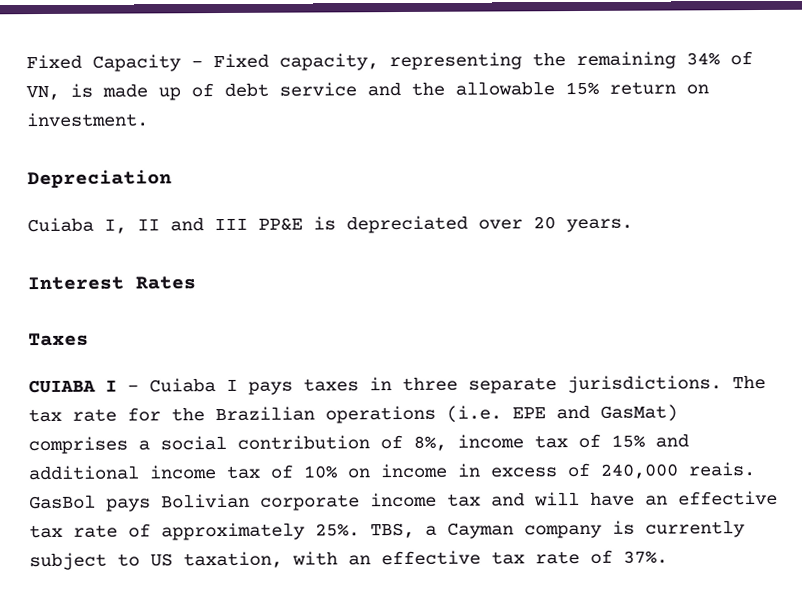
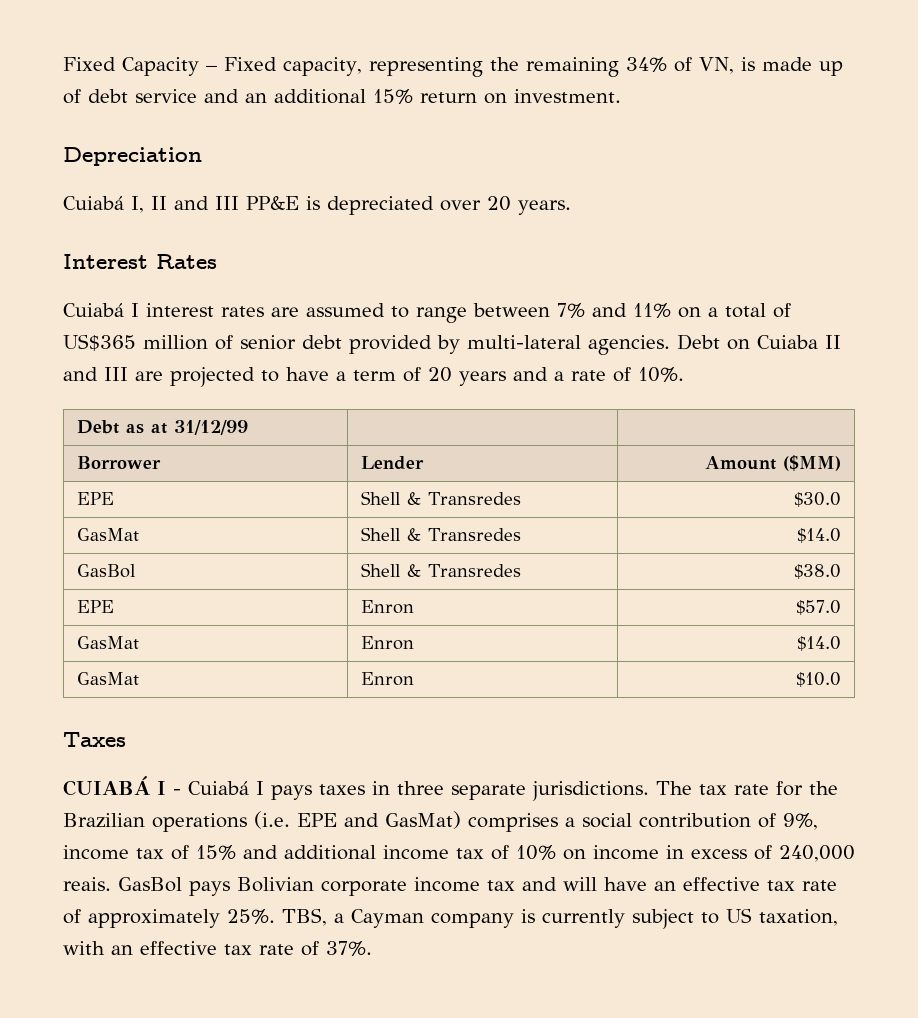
[411,81,555,96] the allowable -> [245,89,366,104] an additional
[27,217,94,233] Cuiaba -> [63,196,124,210] Cuiabá
(196, 283) none -> [63,303,791,323] [63,334,841,355] [63,367,684,387] [77,420,249,435] [77,456,162,469] [361,456,425,470] [704,455,841,471] [77,492,115,505] [361,491,522,505] [793,492,841,507] [77,528,140,541] [361,527,522,541] [796,528,841,543] [77,564,137,578] [361,563,522,577] [793,564,841,579] [77,600,115,613] [361,600,415,614] [795,600,841,615] [77,636,140,649] [361,636,415,650] [796,636,841,651] [77,672,140,685] [361,672,415,686] [795,672,841,687] // Cuiabá I interest rates are assumed to range between 7% and 11% on a total of US$365 million of senior debt provided by multi-lateral agencies. Debt on Cuiaba II and III are projected to have a term of 20 years and a rate of 10%. // Debt as at 31/12/99 | | // Borrower | Lender | Amount ($MM) // EPE | Shell & Transredes | $30.0 // GasMat | Shell & Transredes | $14.0 // GasBol | Shell & Transredes | $38.0 // EPE | Enron | $57.0 // GasMat | Enron | $14.0 // GasMat | Enron | $10.0
[28,379,96,394] CUIABA -> [63,776,150,796] CUIABÁ
[149,378,216,393] Cuiaba -> [188,781,249,795] Cuiabá
[413,435,447,451] 8%, -> [783,813,818,830] 9%,

